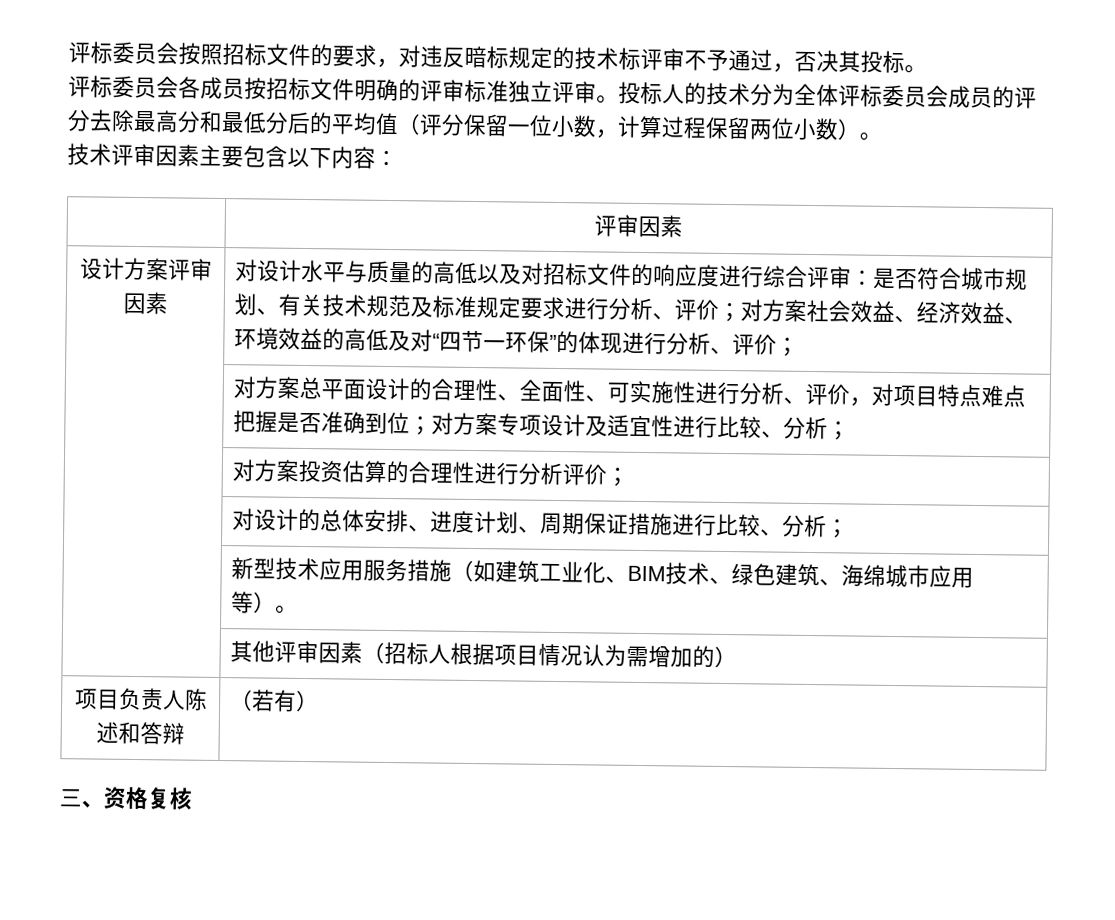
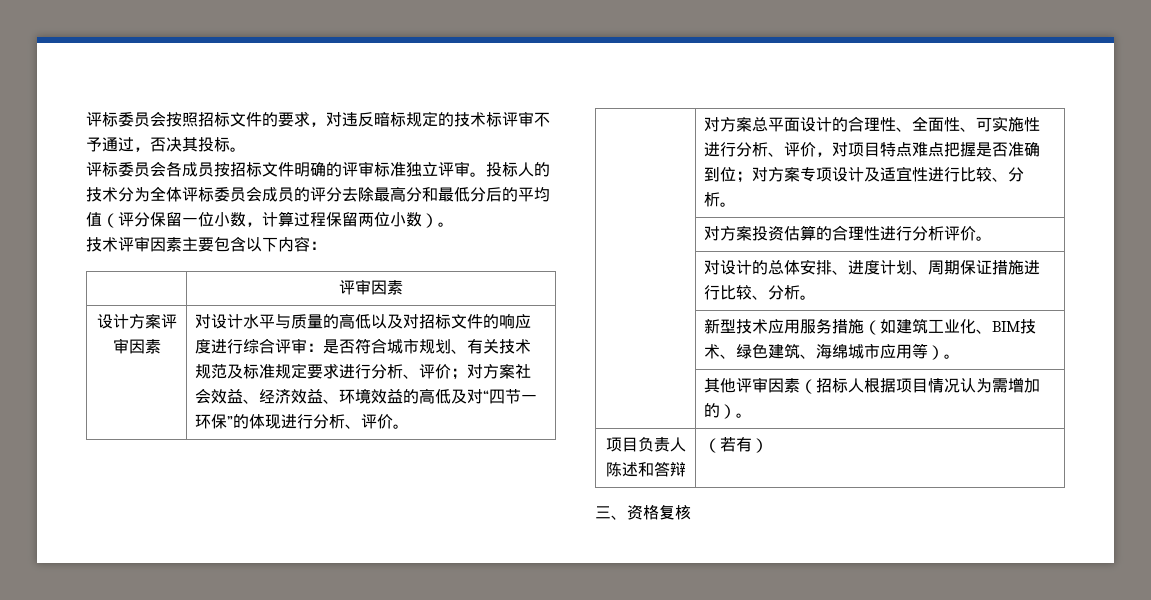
[776,337,800,357] ； -> [393,424,410,429] 。
[827,421,851,441] ； -> [720,202,737,207] 。
[606,467,630,487] ； -> [976,236,993,241] 。
[826,519,850,539] ； -> [800,295,817,300] 。
(738, 657) none -> [736,413,753,418] 。

